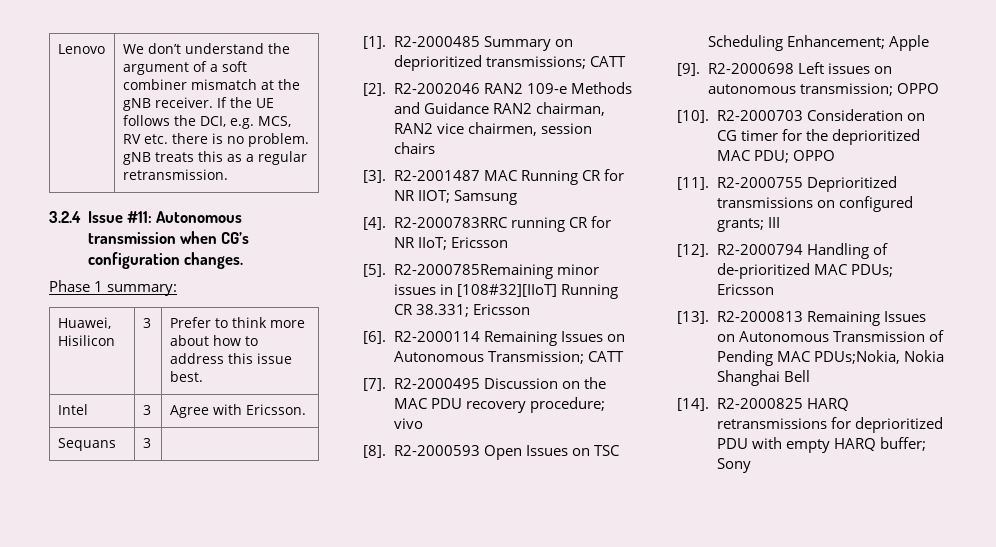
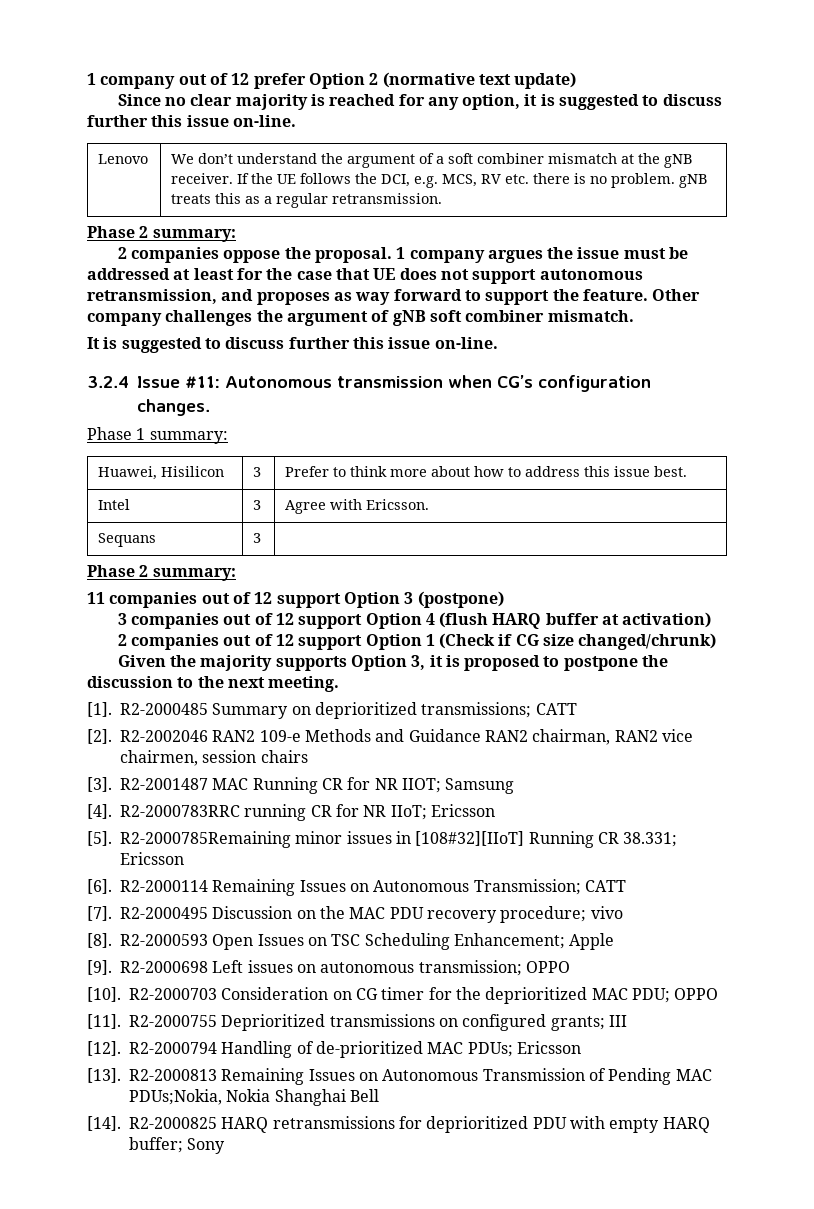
(57, 49) none -> [87,72,577,89] [117,94,722,110] [87,115,296,127] 1 company out of 12 prefer Option 2 (normative text update) // Since no clear majority is reached for any option, it is suggested to discuss further this issue on-line. //
(228, 174) none -> [87,226,236,242] [117,247,689,263] [87,268,643,284] [87,289,701,305] [87,310,634,326] [87,337,498,353] // Phase 2 summary: // 2 companies oppose the proposal. 1 company argues the issue must be addressed at least for the case that UE does not support autonomous retransmission, and proposes as way forward to support the feature. Other company challenges the argument of gNB soft combiner mismatch. // It is suggested to discuss further this issue on-line.
(151, 443) none -> [87,565,236,581] [87,591,504,608] [117,612,712,629] [117,633,717,650] [117,655,669,671] [87,676,340,692] // Phase 2 summary: // 11 companies out of 12 support Option 3 (postpone) // 3 companies out of 12 support Option 4 (flush HARQ buffer at activation) // 2 companies out of 12 support Option 1 (Check if CG size changed/chrunk) // Given the majority supports Option 3, it is proposed to postpone the discussion to the next meeting.

